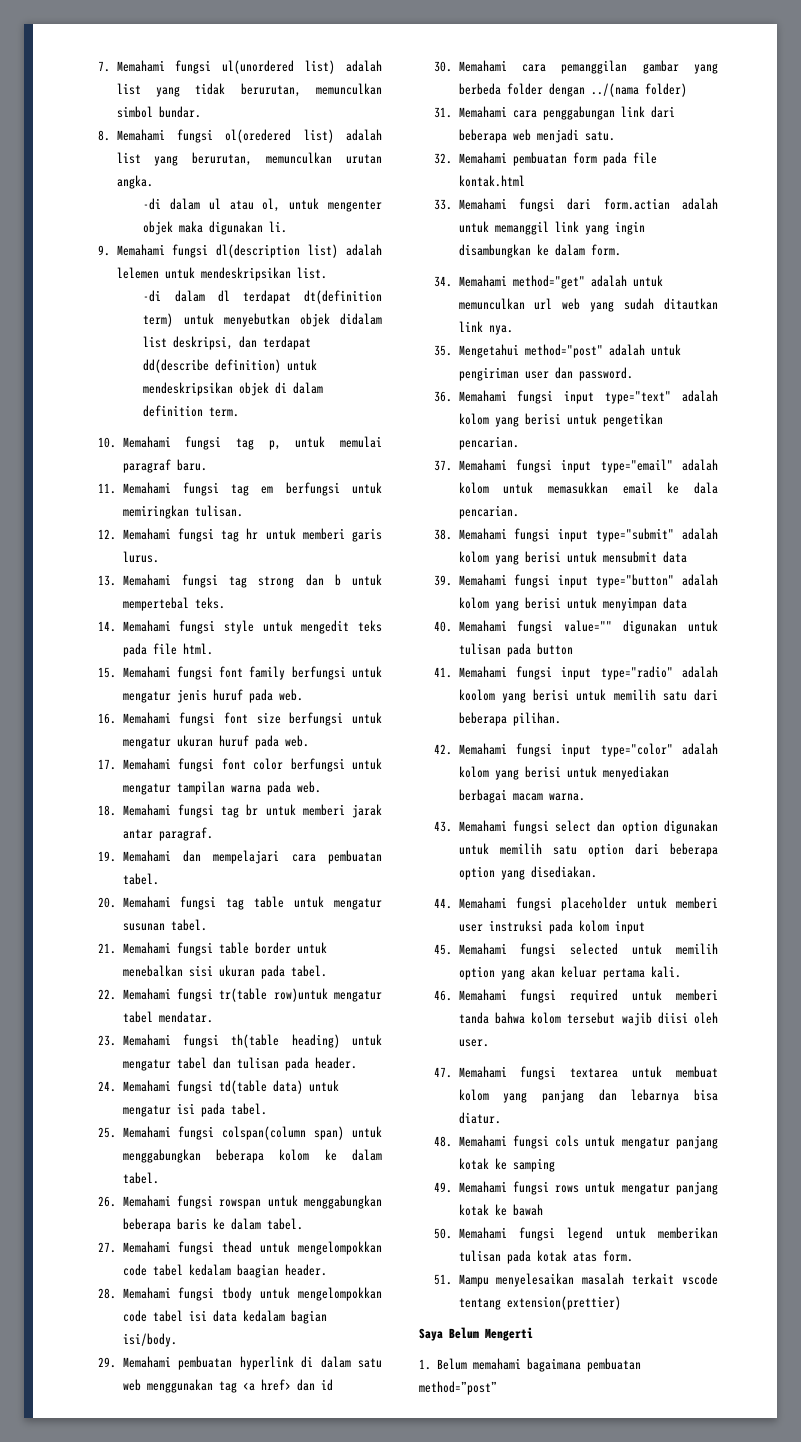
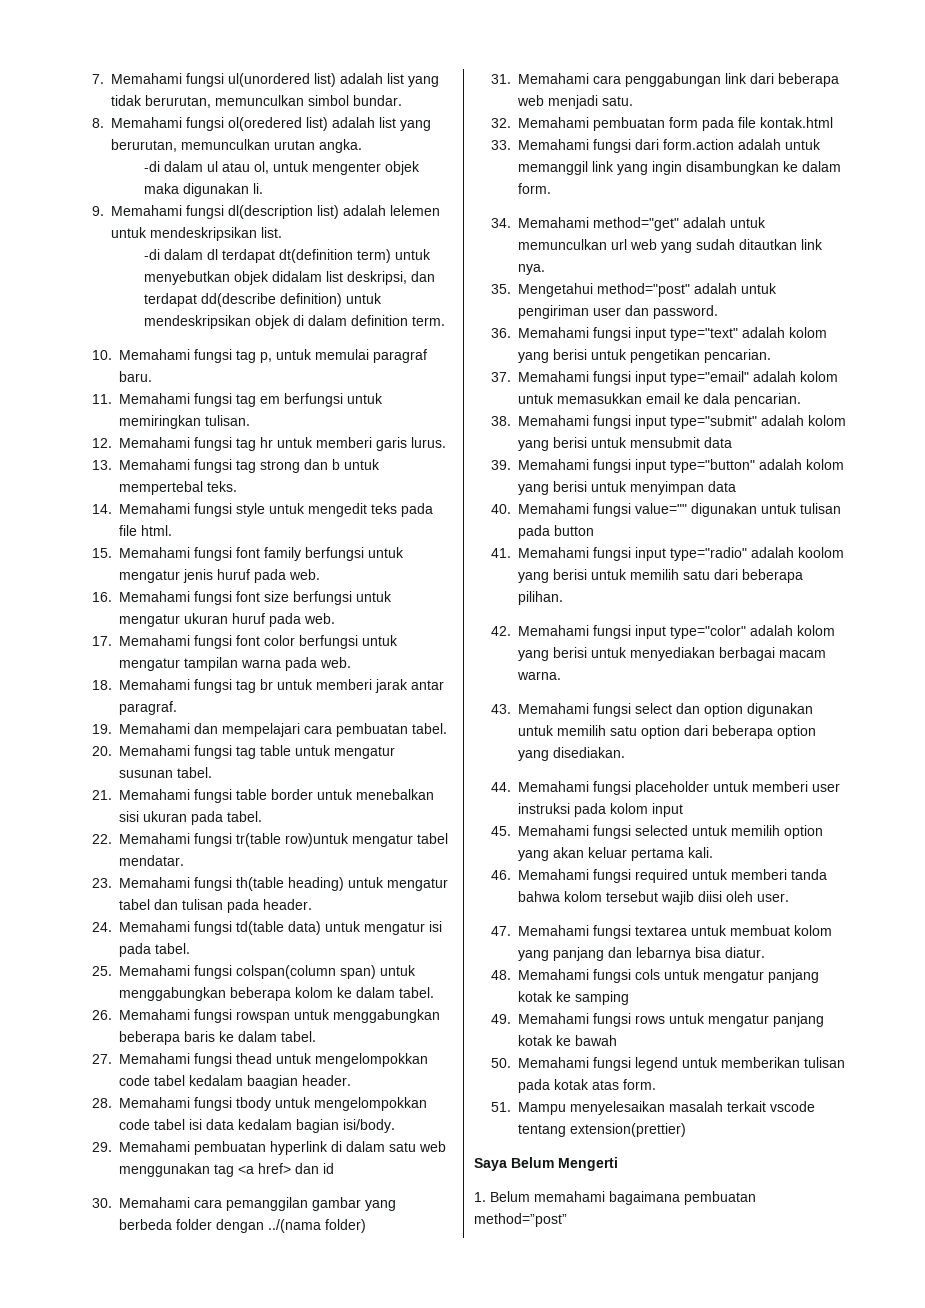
[603,198,670,210] form.actian -> [663,139,735,150] form.action

